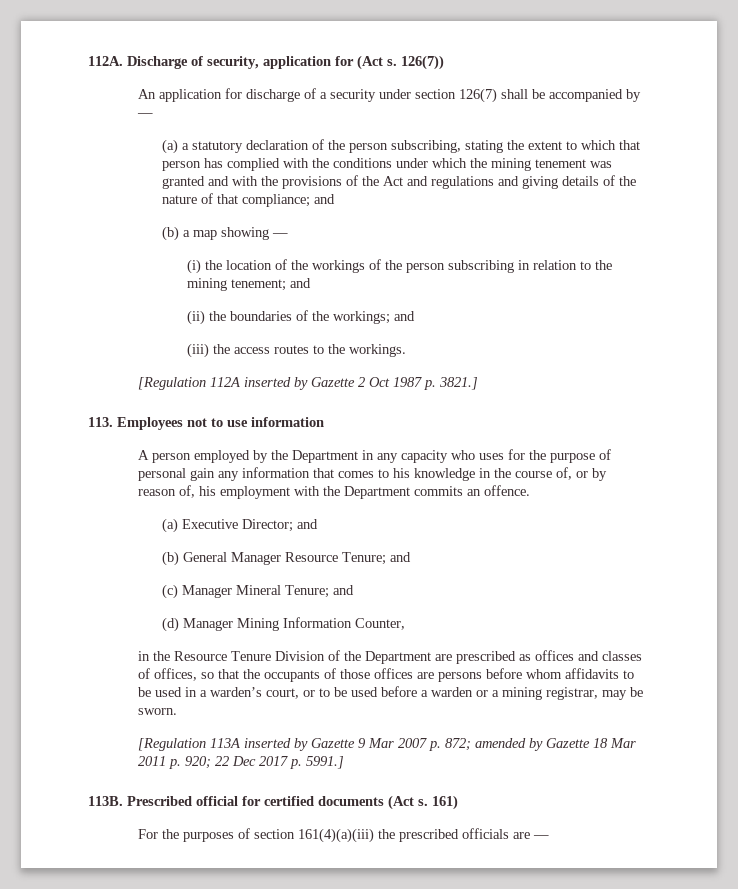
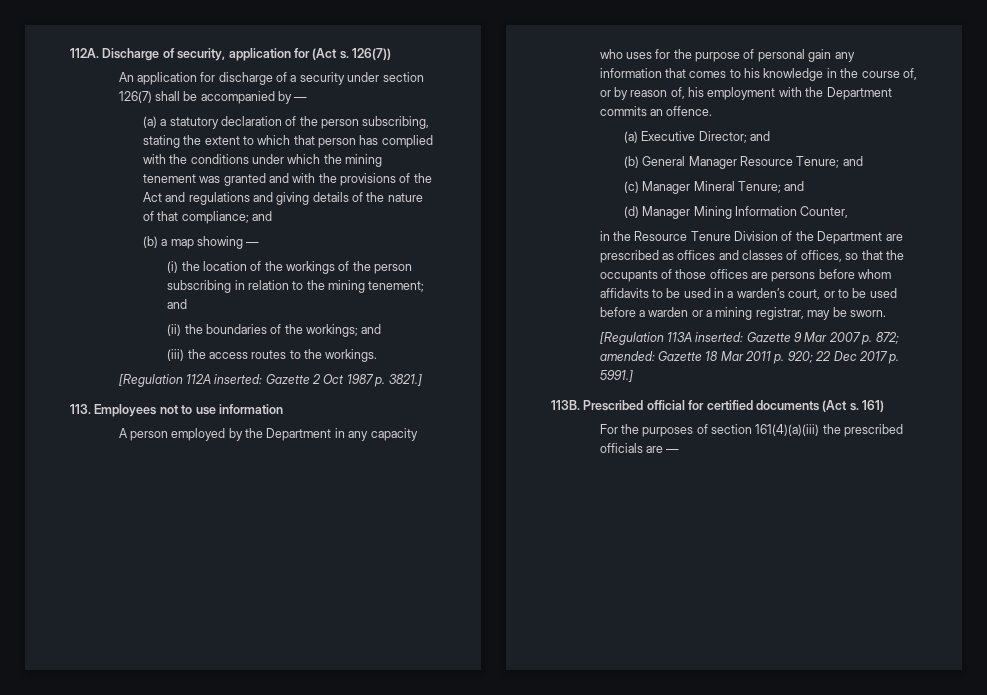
[243,377,308,390] inserted by -> [214,374,263,384] inserted:
[243,738,308,751] inserted by -> [695,332,744,342] inserted:
[474,738,543,751] amended by -> [599,351,655,361] amended:

